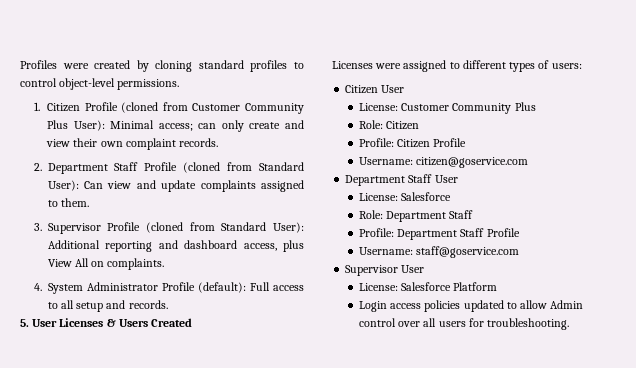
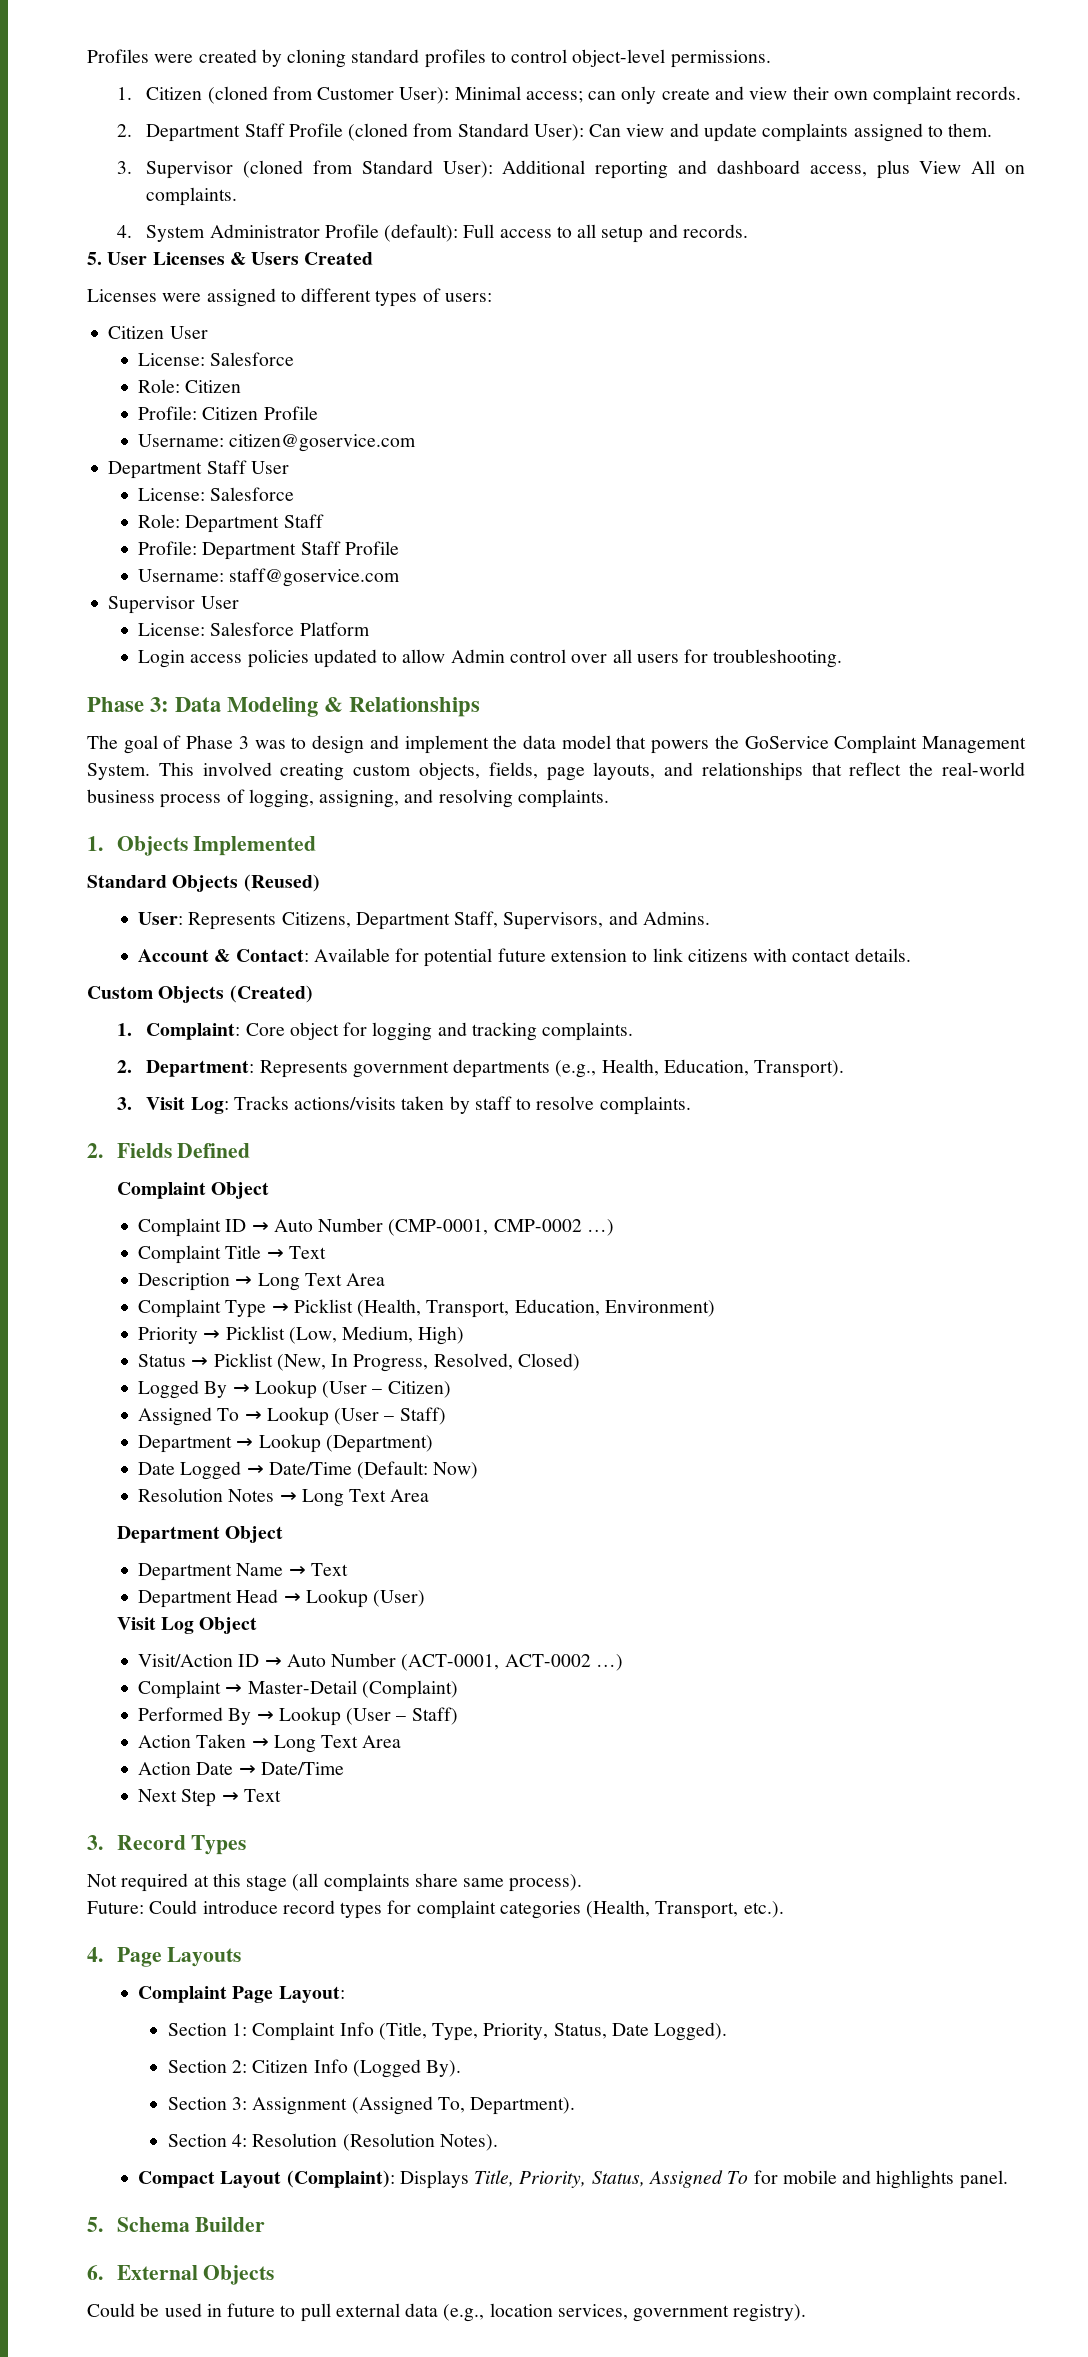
[84,102,118,111] Profile -> (203, 93) none
[244,103,304,114] [47,120,69,129] Community Plus -> (395, 93) none
[107,222,141,231] Profile -> (234, 170) none
[401,102,536,114] Customer Community Plus -> [210,352,295,366] Salesforce
(570, 324) none -> [87,697,481,717] [87,735,1026,754] [87,762,1026,781] [87,789,609,808] [87,836,317,856] [87,874,320,892] [138,911,710,930] [138,948,911,967] [87,985,313,1003] [116,1022,634,1041] [116,1059,845,1078] [116,1096,691,1115] [87,1143,251,1158] [116,1182,269,1199] [138,1218,614,1237] [138,1245,326,1264] [138,1273,386,1291] [138,1299,715,1318] [138,1326,465,1345] [138,1353,580,1372] [138,1380,451,1399] [138,1407,446,1426] [138,1434,433,1453] [138,1461,479,1480] [138,1488,430,1507] [116,1526,283,1543] [138,1563,348,1581] [138,1589,426,1608] [116,1617,258,1634] [138,1653,623,1671] [138,1680,458,1699] [138,1707,458,1726] [138,1734,402,1753] [138,1762,344,1775] [138,1789,281,1807] [87,1835,247,1855] [87,1873,583,1892] [87,1900,784,1919] [87,1947,242,1967] [138,1986,345,2003] [167,2022,728,2041] [167,2059,462,2078] [167,2096,576,2115] [167,2133,498,2151] [138,2170,1008,2189] [87,2217,266,2232] [87,2265,275,2285] [87,2303,807,2322] // Phase 3: Data Modeling & Relationships // The goal of Phase 3 was to design and implement the data model that powers the GoService Complaint Management System. This involved creating custom objects, fields, page layouts, and relationships that reflect the real-world business process of logging, assigning, and resolving complaints. // 1. Objects Implemented // Standard Objects (Reused) // User: Represents Citizens, Department Staff, Supervisors, and Admins. // Account & Contact: Available for potential future extension to link citizens with contact details. // Custom Objects (Created) // 1. Complaint: Core object for logging and tracking complaints. // 2. Department: Represents government departments (e.g., Health, Education, Transport). // 3. Visit Log: Tracks actions/visits taken by staff to resolve complaints. // 2. Fields Defined // Complaint Object // Complaint ID → Auto Number (CMP-0001, CMP-0002 …) // Complaint Title → Text // Description → Long Text Area // Complaint Type → Picklist (Health, Transport, Education, Environment) // Priority → Picklist (Low, Medium, High) // Status → Picklist (New, In Progress, Resolved, Closed) // Logged By → Lookup (User – Citizen) // Assigned To → Lookup (User – Staff) // Department → Lookup (Department) // Date Logged → Date/Time (Default: Now) // Resolution Notes → Long Text Area // Department Object // Department Name → Text // Department Head → Lookup (User) // Visit Log Object // Visit/Action ID → Auto Number (ACT-0001, ACT-0002 …) // Complaint → Master-Detail (Complaint) // Performed By → Lookup (User – Staff) // Action Taken → Long Text Area // Action Date → Date/Time // Next Step → Text // 3. Record Types // Not required at this stage (all complaints share same process). // Future: Could introduce record types for complaint categories (Health, Transport, etc.). // 4. Page Layouts // Complaint Page Layout: // Section 1: Complaint Info (Title, Type, Priority, Status, Date Logged). // Section 2: Citizen Info (Logged By). // Section 3: Assignment (Assigned To, Department). // Section 4: Resolution (Resolution Notes). // Compact Layout (Complaint): Displays Title, Priority, Status, Assigned To for mobile and highlights panel. // 5. Schema Builder // 6. External Objects // Could be used in future to pull external data (e.g., location services, government registry).

